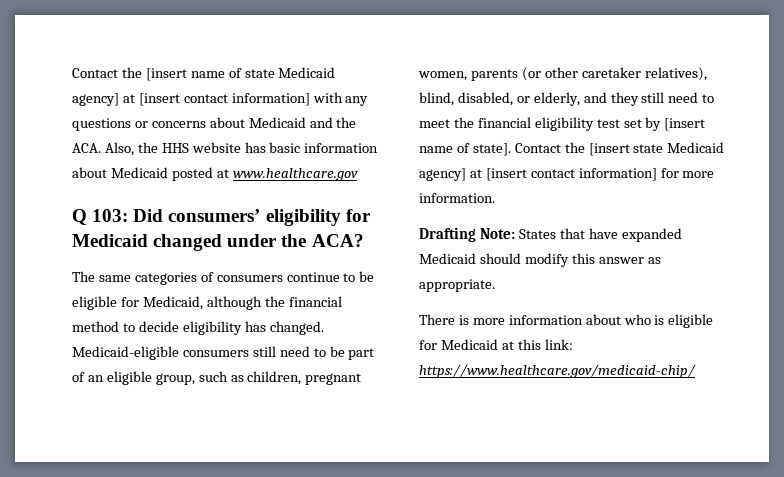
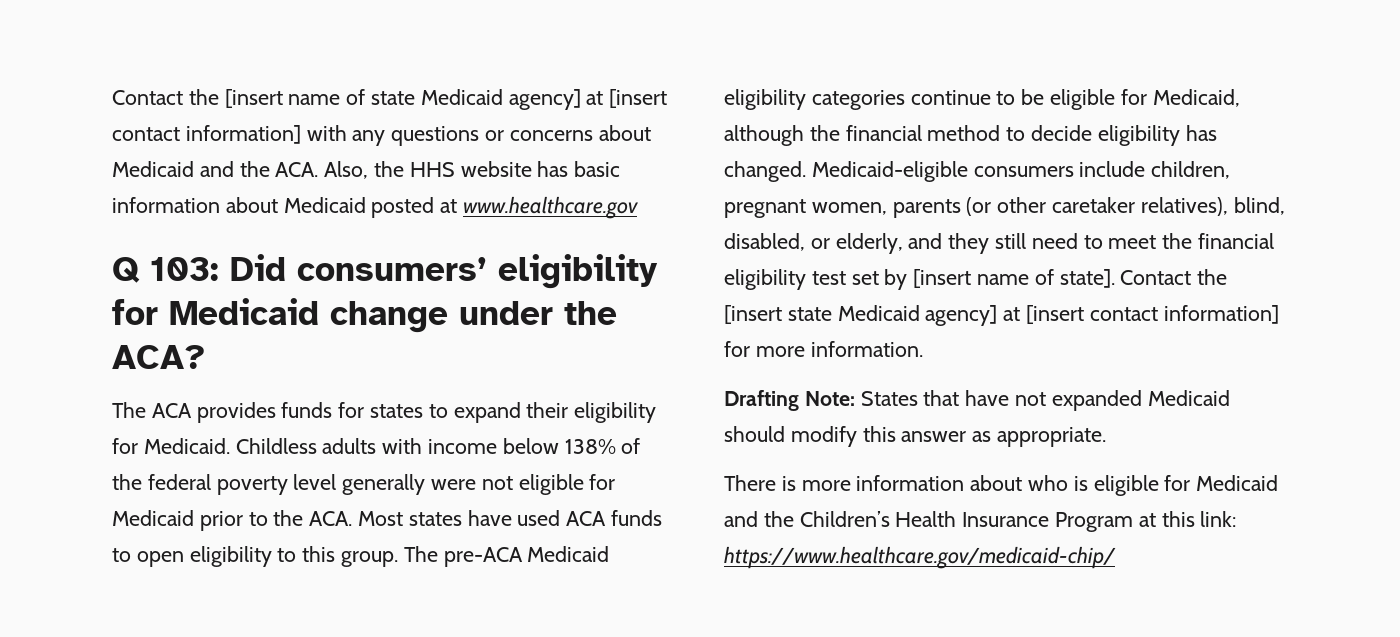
[153,234,223,251] changed -> [330,301,448,333] change
[98,272,283,285] same categories of consumers -> [151,402,657,423] [112,438,641,454] [112,474,616,495] [112,510,663,531] [112,546,610,567] [724,89,905,110] ACA provides funds for states to expand their eligibility for Medicaid. Childless adults with income below 138% of the federal poverty level generally were not eligible for Medicaid prior to the ACA. Most states have used ACA funds to open eligibility to this group. The pre-ACA Medicaid eligibility categories
[252,346,375,360] [72,371,244,385] still need to be part of an eligible group, such as -> [1079,161,1146,177] include
(618, 233) none -> [1015,392,1047,406] not
(498, 344) none -> [724,511,1133,532] and the Children’s Health Insurance Program

